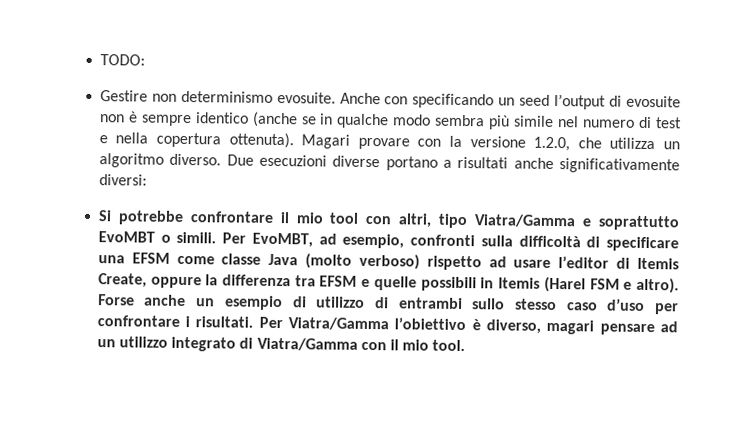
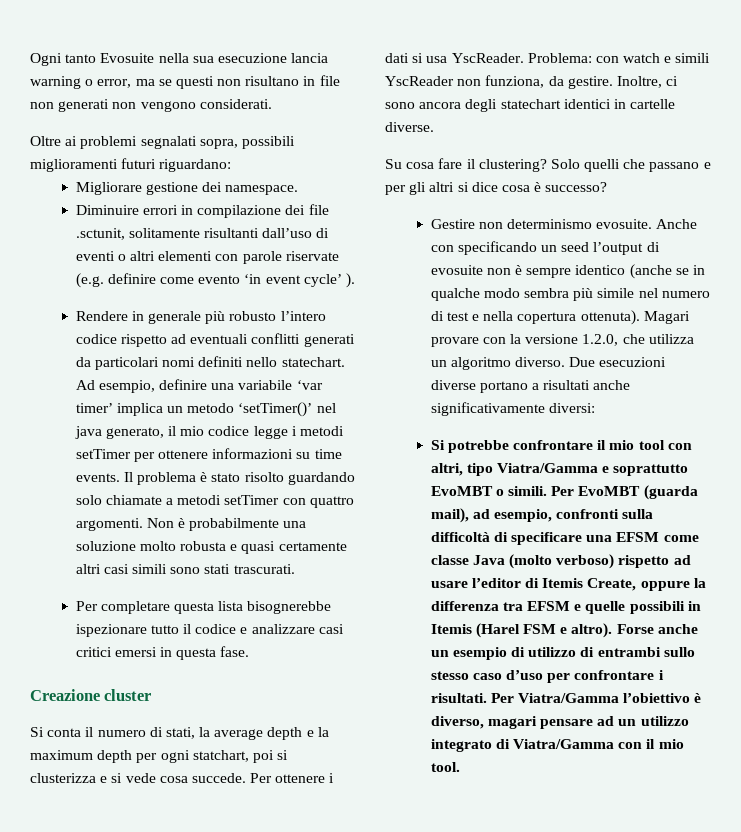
[99,54,145,66] TODO: -> [30,53,329,66] [30,75,340,89] [30,99,272,112] [30,136,295,149] [30,158,232,172] [75,182,299,195] [75,204,329,218] [75,228,330,240] [75,251,339,264] [75,273,356,288] [75,311,326,324] [75,333,355,347] [75,356,345,370] [75,379,323,393] [75,402,336,417] [74,426,345,439] [75,448,342,462] [75,472,355,485] [75,495,354,508] [75,518,307,531] [75,541,347,554] [75,564,295,574] [75,601,332,614] [75,624,344,637] [75,646,250,660] [30,689,152,701] [30,727,329,740] [30,750,289,763] [30,773,335,783] [385,53,711,63] [385,75,679,89] [385,99,676,112] [385,122,434,132] [385,158,711,172] [385,182,608,195] Ogni tanto Evosuite nella sua esecuzione lancia warning o error, ma se questi non risultano in file non generati non vengono considerati. // Oltre ai problemi segnalati sopra, possibili miglioramenti futuri riguardano: // Migliorare gestione dei namespace. // Diminuire errori in compilazione dei file .sctunit, solitamente risultanti dall’uso di eventi o altri elementi con parole riservate (e.g. definire come evento ‘in event cycle’ ). // Rendere in generale più robusto l’intero codice rispetto ad eventuali conflitti generati da particolari nomi definiti nello statechart. Ad esempio, definire una variabile ‘var timer’ implica un metodo ‘setTimer()’ nel java generato, il mio codice legge i metodi setTimer per ottenere informazioni su time events. Il problema è stato risolto guardando solo chiamate a metodi setTimer con quattro argomenti. Non è probabilmente una soluzione molto robusta e quasi certamente altri casi simili sono stati trascurati. // Per completare questa lista bisognerebbe ispezionare tutto il codice e analizzare casi critici emersi in questa fase. // Creazione cluster // Si conta il numero di stati, la average depth e la maximum depth per ogni statchart, poi si clusterizza e si vede cosa succede. Per ottenere i dati si usa YscReader. Problema: con watch e simili YscReader non funziona, da gestire. Inoltre, ci sono ancora degli statechart identici in cartelle diverse. // Su cosa fare il clustering? Solo quelli che passano e per gli altri si dice cosa è successo?
[251,232,313,248] EvoMBT, -> [578,485,698,500] [430,508,469,523] EvoMBT (guarda mail),

